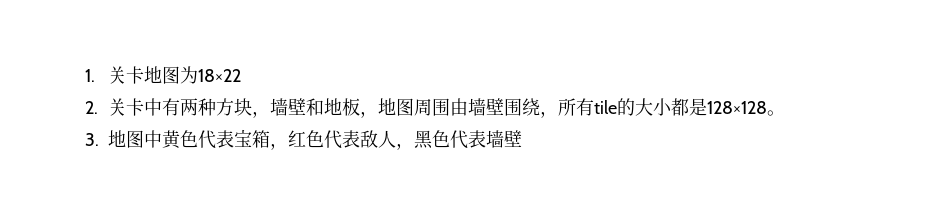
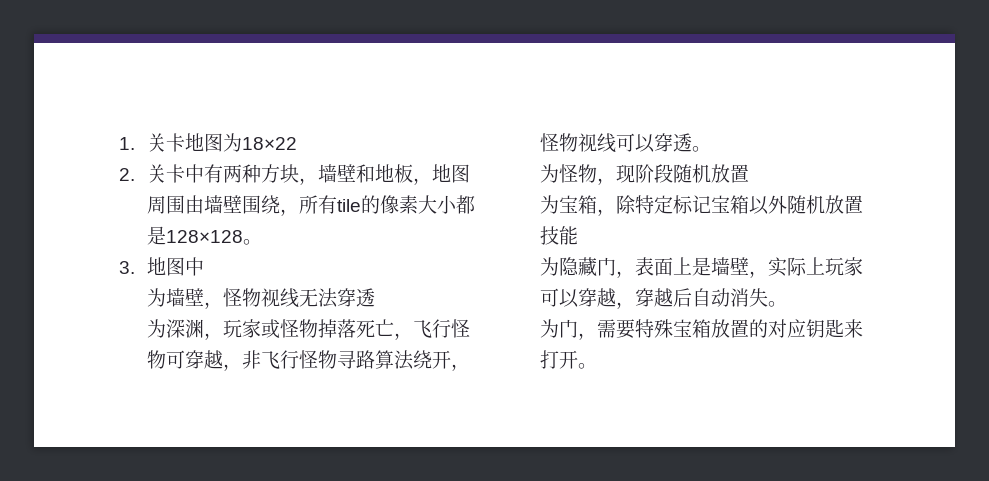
(636, 107) none -> [379,195,418,214] 像素
[162,129,523,150] 黄色代表宝箱，红色代表敌人，黑色代表墙壁 -> [146,288,375,309] [146,319,470,340] [146,350,470,371] [539,133,711,153] [539,164,749,185] [539,195,863,216] [539,226,578,245] [539,257,863,278] [539,288,787,309] [539,319,863,340] [539,350,597,369] // 为墙壁，怪物视线无法穿透 // 为深渊，玩家或怪物掉落死亡，飞行怪物可穿越，非飞行怪物寻路算法绕开，怪物视线可以穿透。 // 为怪物，现阶段随机放置 // 为宝箱，除特定标记宝箱以外随机放置技能 // 为隐藏门，表面上是墙壁，实际上玩家可以穿越，穿越后自动消失。 // 为门，需要特殊宝箱放置的对应钥匙来打开。

